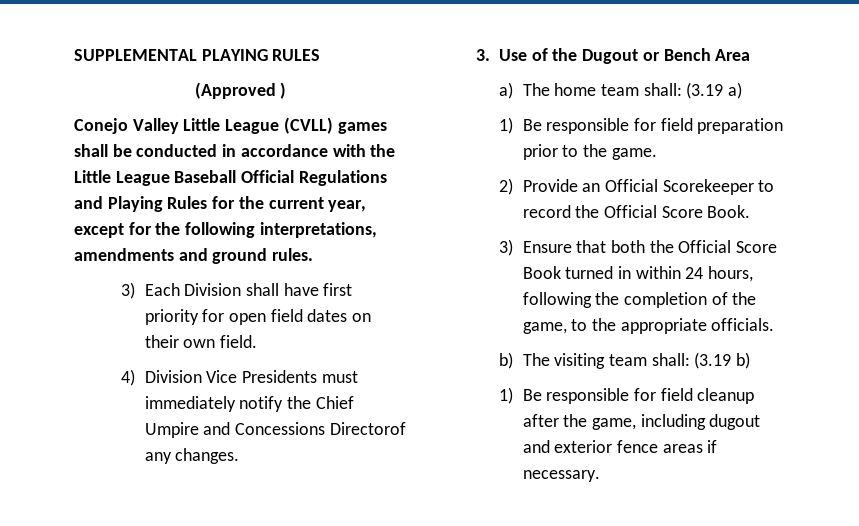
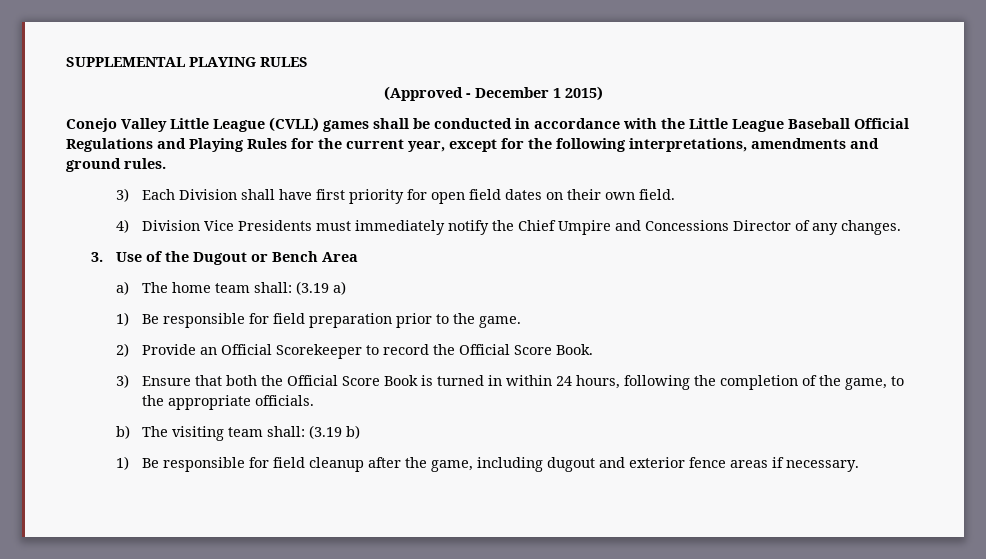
[280,82,287,99] ) -> [465,86,603,101] - December 1 2015)
[329,422,406,435] Directorof -> [732,220,810,231] Director of
(561, 272) none -> [420,375,433,386] is

